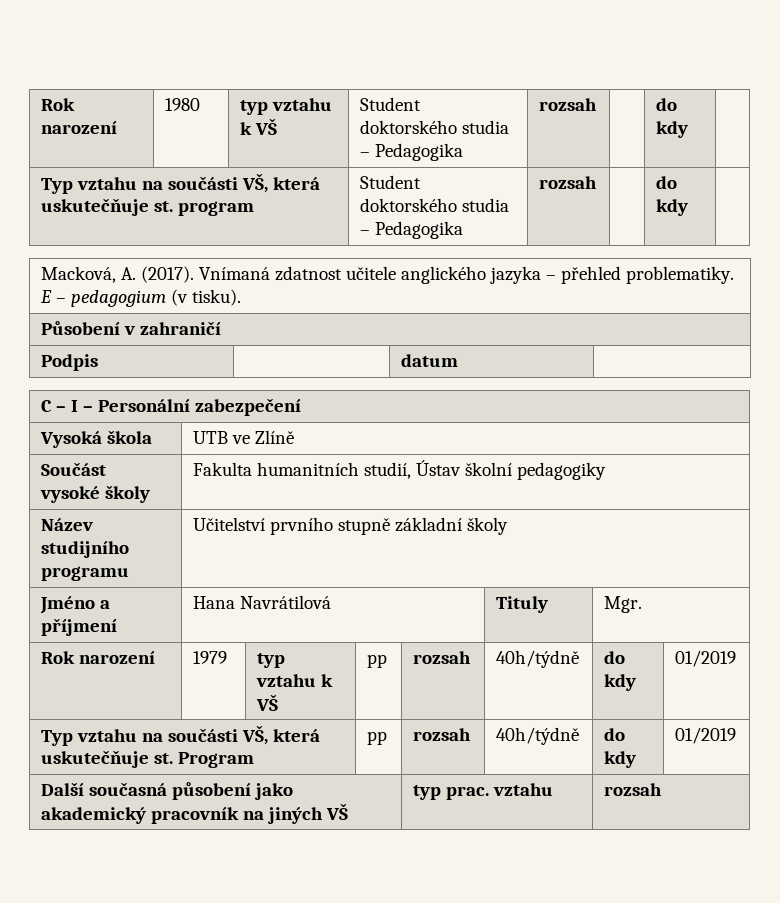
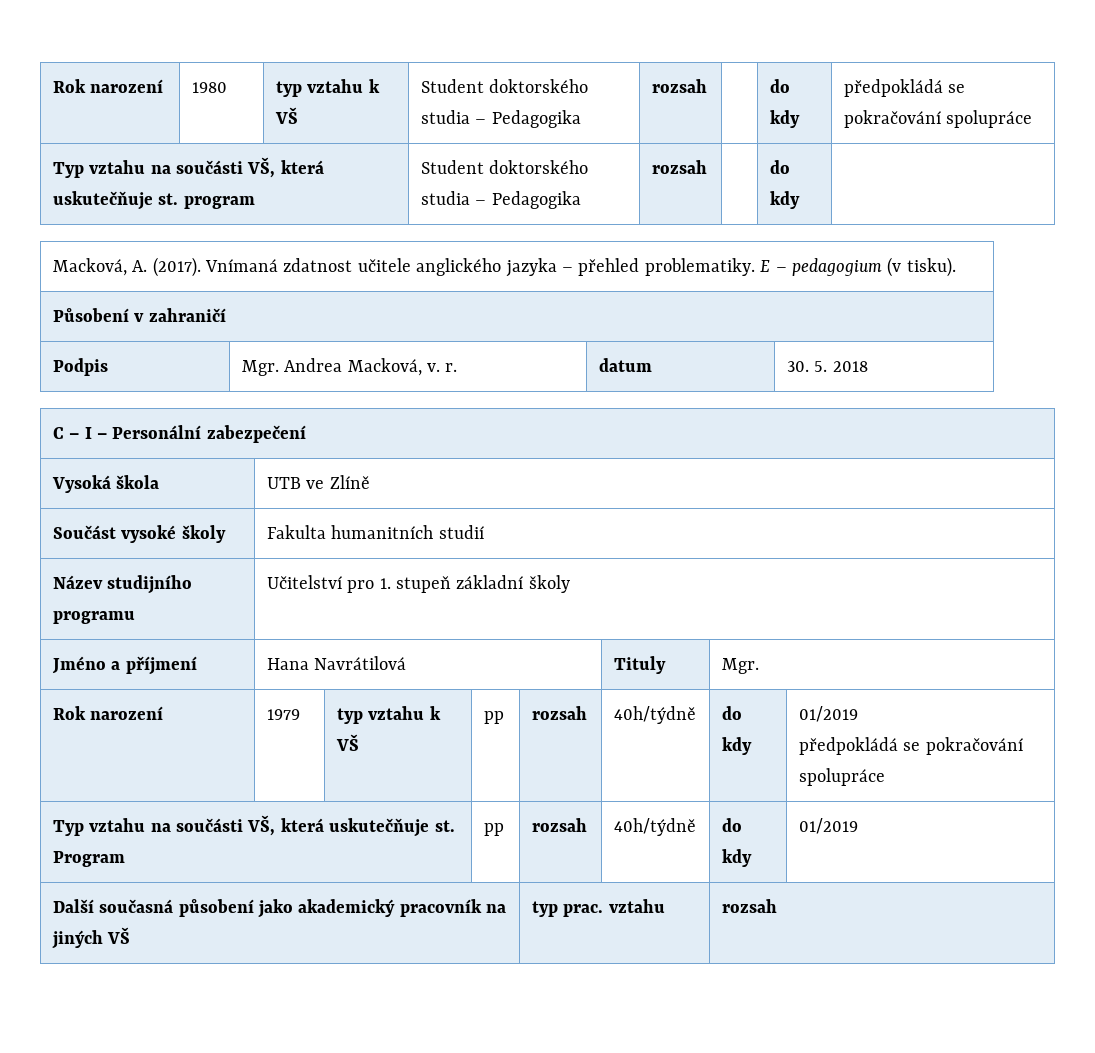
(689, 129) none -> [843,79,966,97] [843,110,1033,128] předpokládá se pokračování spolupráce
[401,354,459,367] | datum | -> [241,358,458,376] [598,358,652,372] [786,361,868,372] Mgr. Andrea Macková, v. r. | datum | 30. 5. 2018
[364,460,607,480] studií, Ústav školní pedagogiky -> [438,525,484,539] studií
[270,517,391,535] prvního stupně -> [347,576,452,593] pro 1. stupeň
(737, 658) none -> [798,737,1023,755] [798,768,885,786] // předpokládá se pokračování spolupráce

